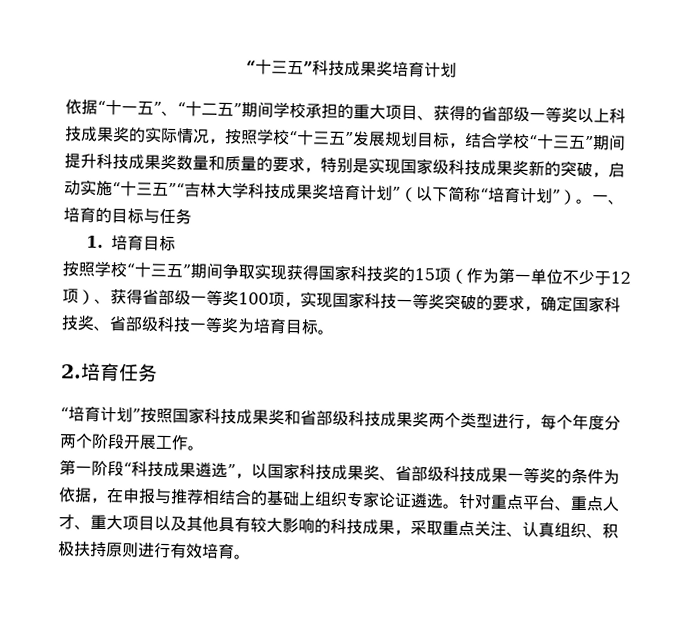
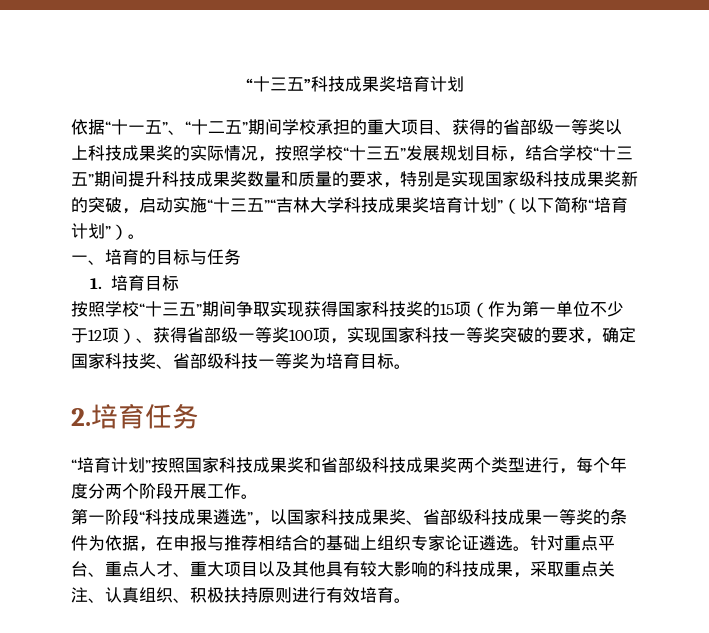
(593, 201) none -> (145, 236) //

